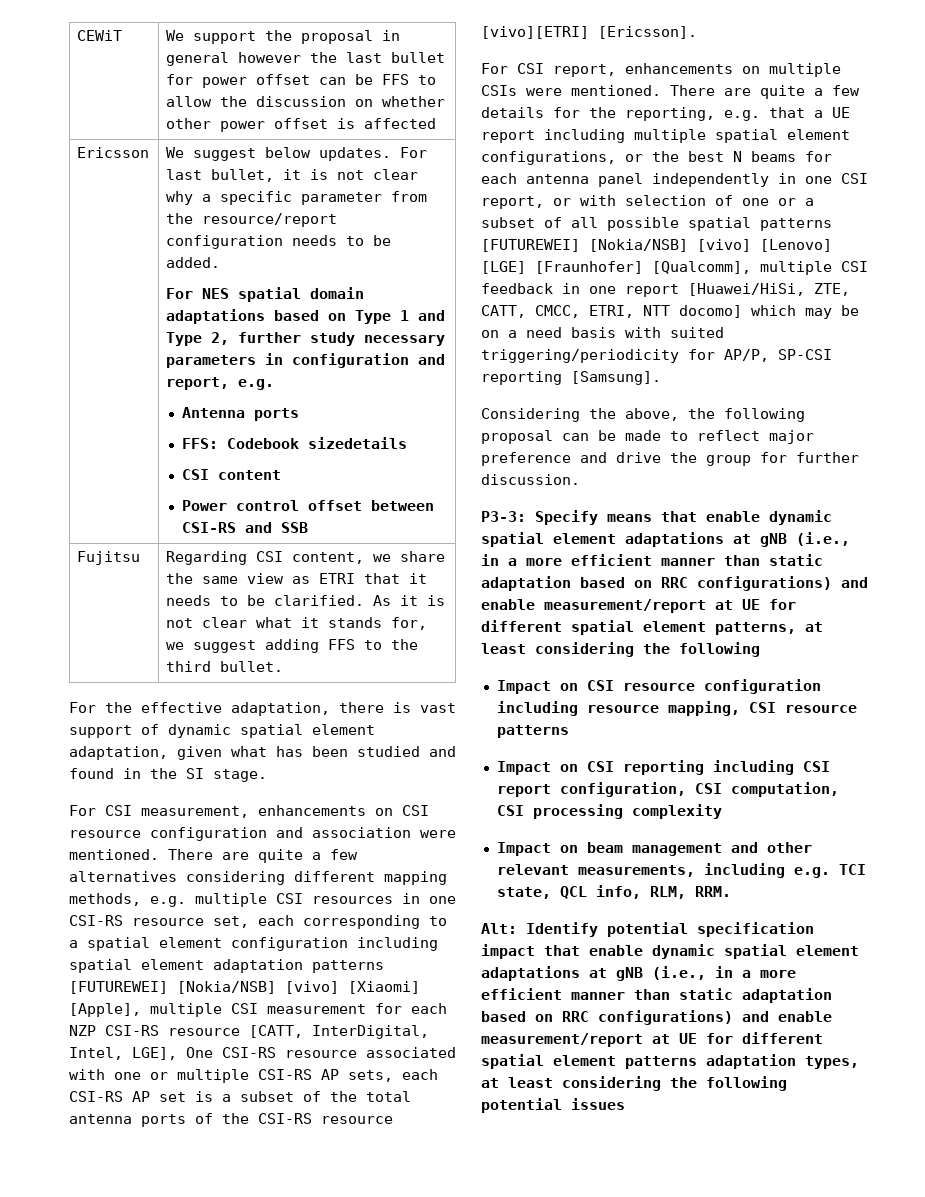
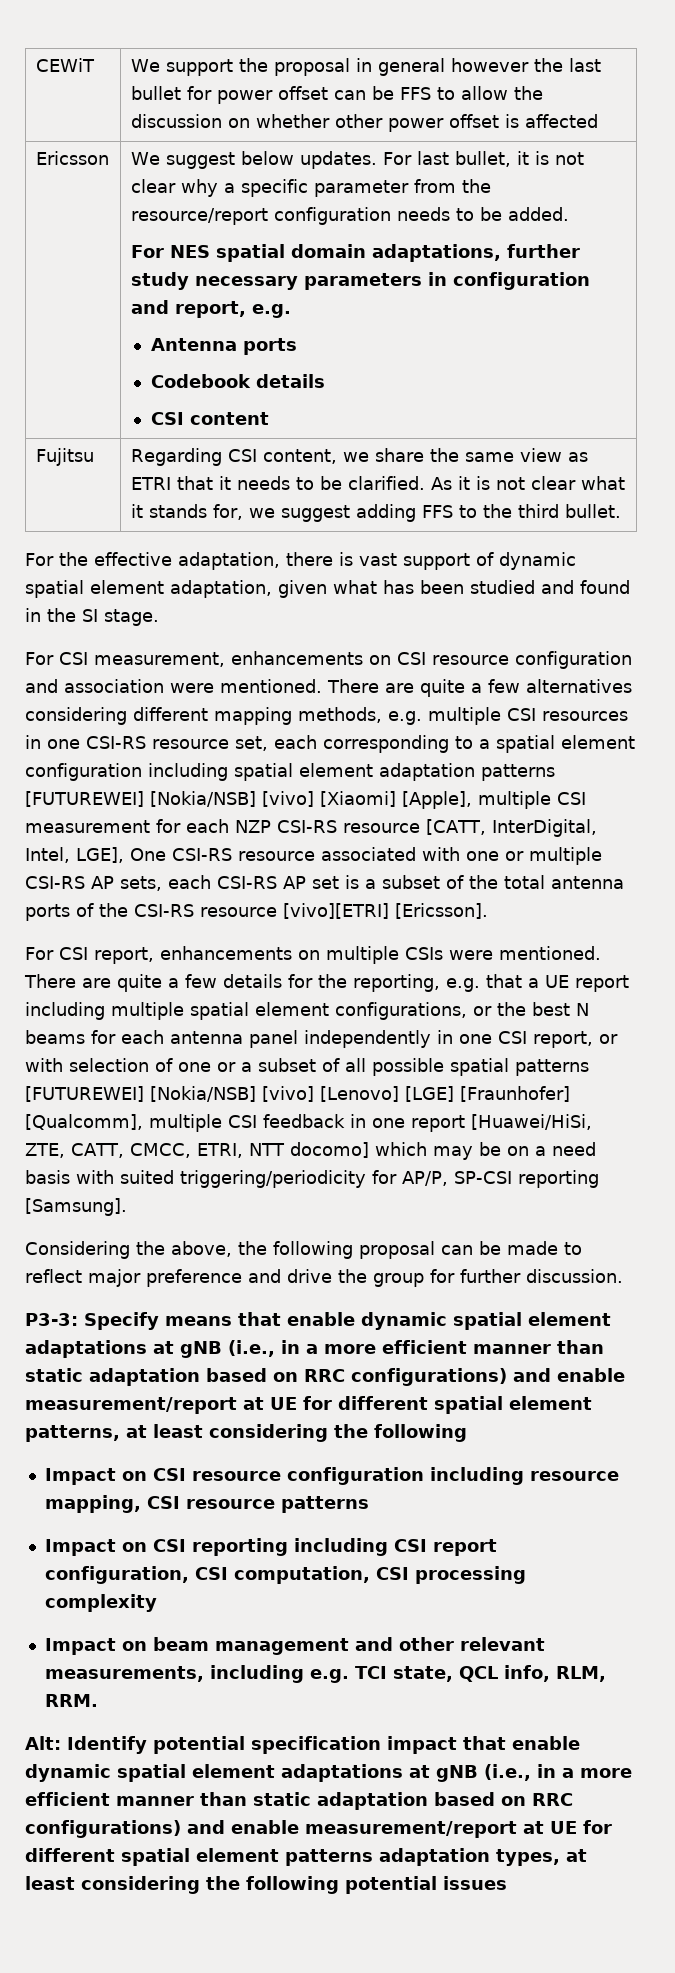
[166,309,446,324] [166,332,230,346] adaptations based on Type 1 and Type 2, -> [371,244,501,262] adaptations,
[182,437,408,449] FFS: Codebook sizedetails -> [150,374,325,388] Codebook details
[182,500,435,511] [182,522,309,533] // Power control offset between CSI-RS and SSB -> (269, 418) none

